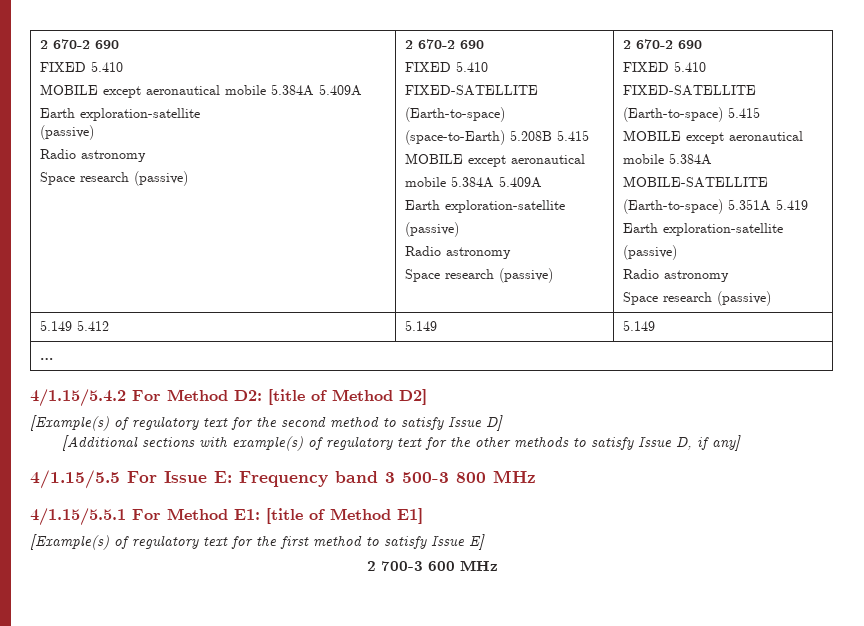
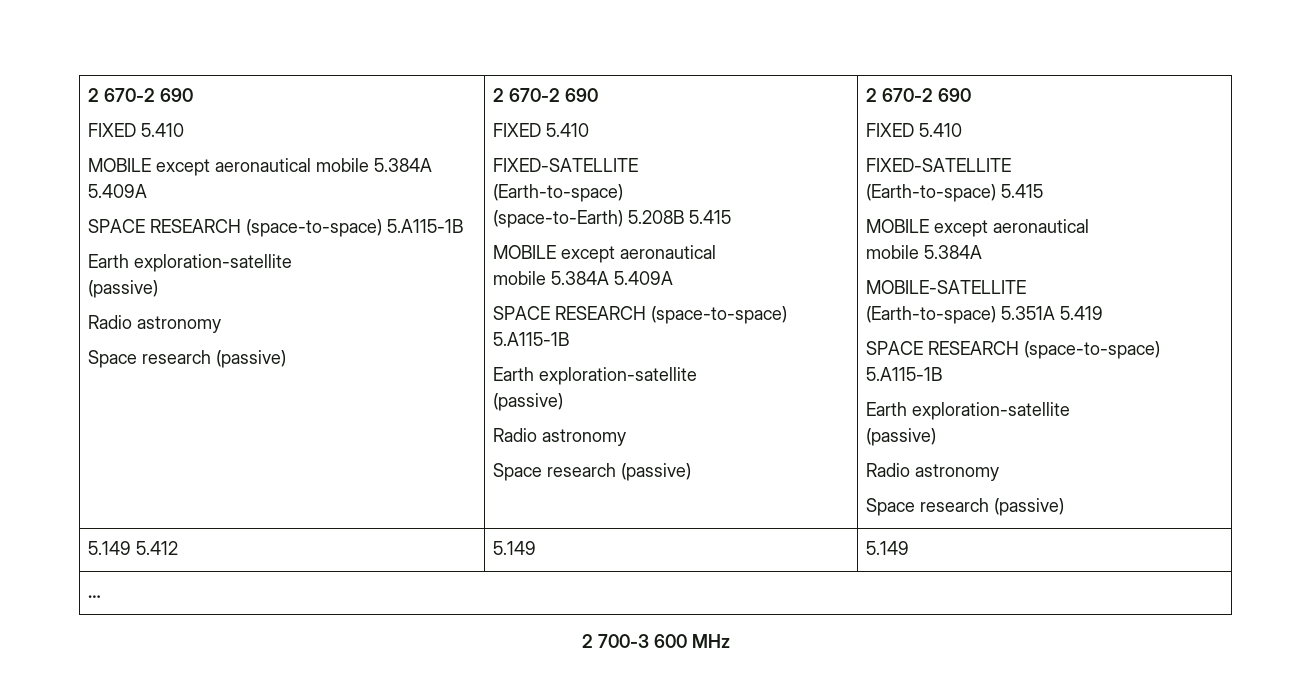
(362, 90) none -> [87,219,463,237] // SPACE RESEARCH (space-to-space) 5.A115-1B
(542, 182) none -> [492,306,787,324] [492,332,569,346] // SPACE RESEARCH (space-to-space) 5.A115-1B
(808, 204) none -> [865,341,1160,359] [865,367,942,381] // SPACE RESEARCH (space-to-space) 5.A115-1B
[30,389,427,407] [30,415,503,431] [61,435,741,451] [30,470,536,489] [30,508,423,526] [30,534,485,550] // 4/1.15/5.4.2 For Method D2: [title of Method D2] // [Example(s) of regulatory text for the second method to satisfy Issue D] // [Additional sections with example(s) of regulatory text for the other methods to satisfy Issue D, if any] // 4/1.15/5.5 For Issue E: Frequency band 3 500-3 800 MHz // 4/1.15/5.5.1 For Method E1: [title of Method E1] // [Example(s) of regulatory text for the first method to satisfy Issue E] -> (101, 596) none

